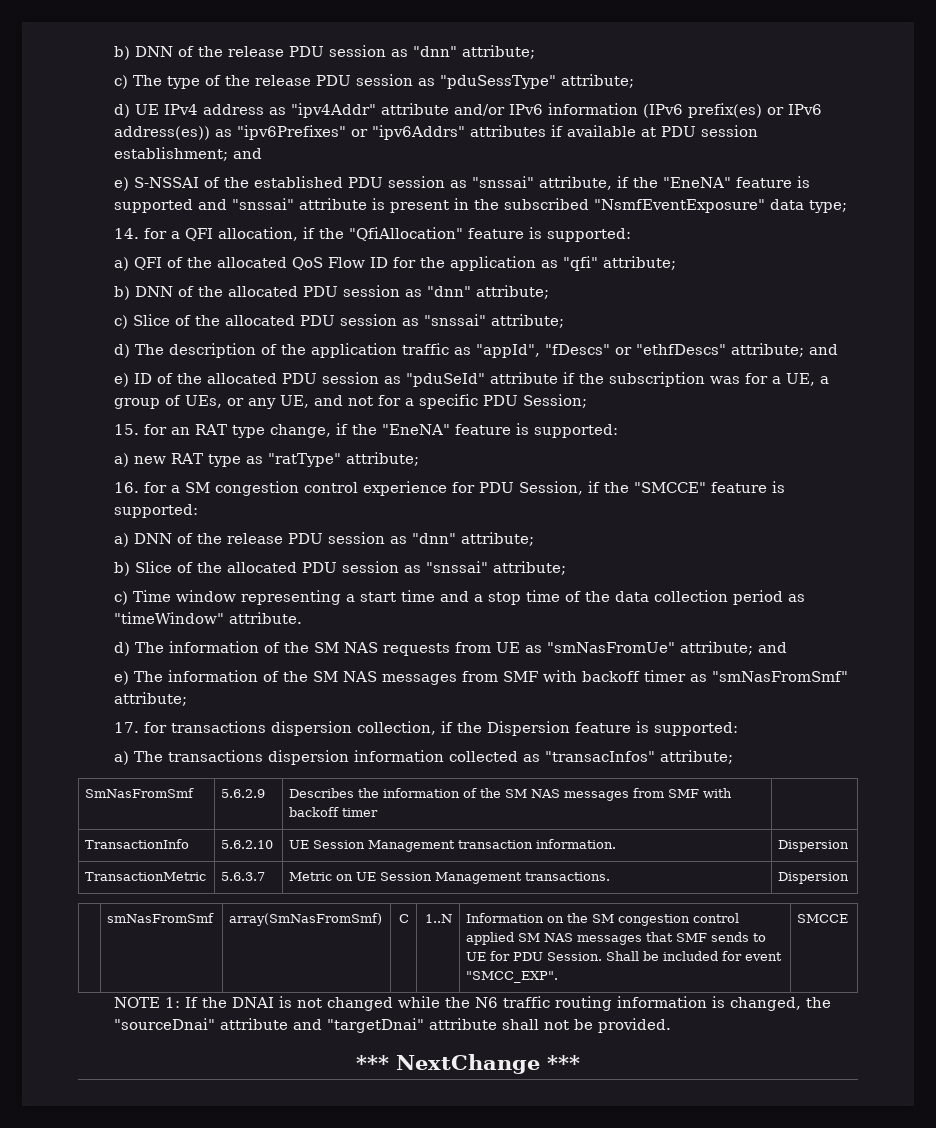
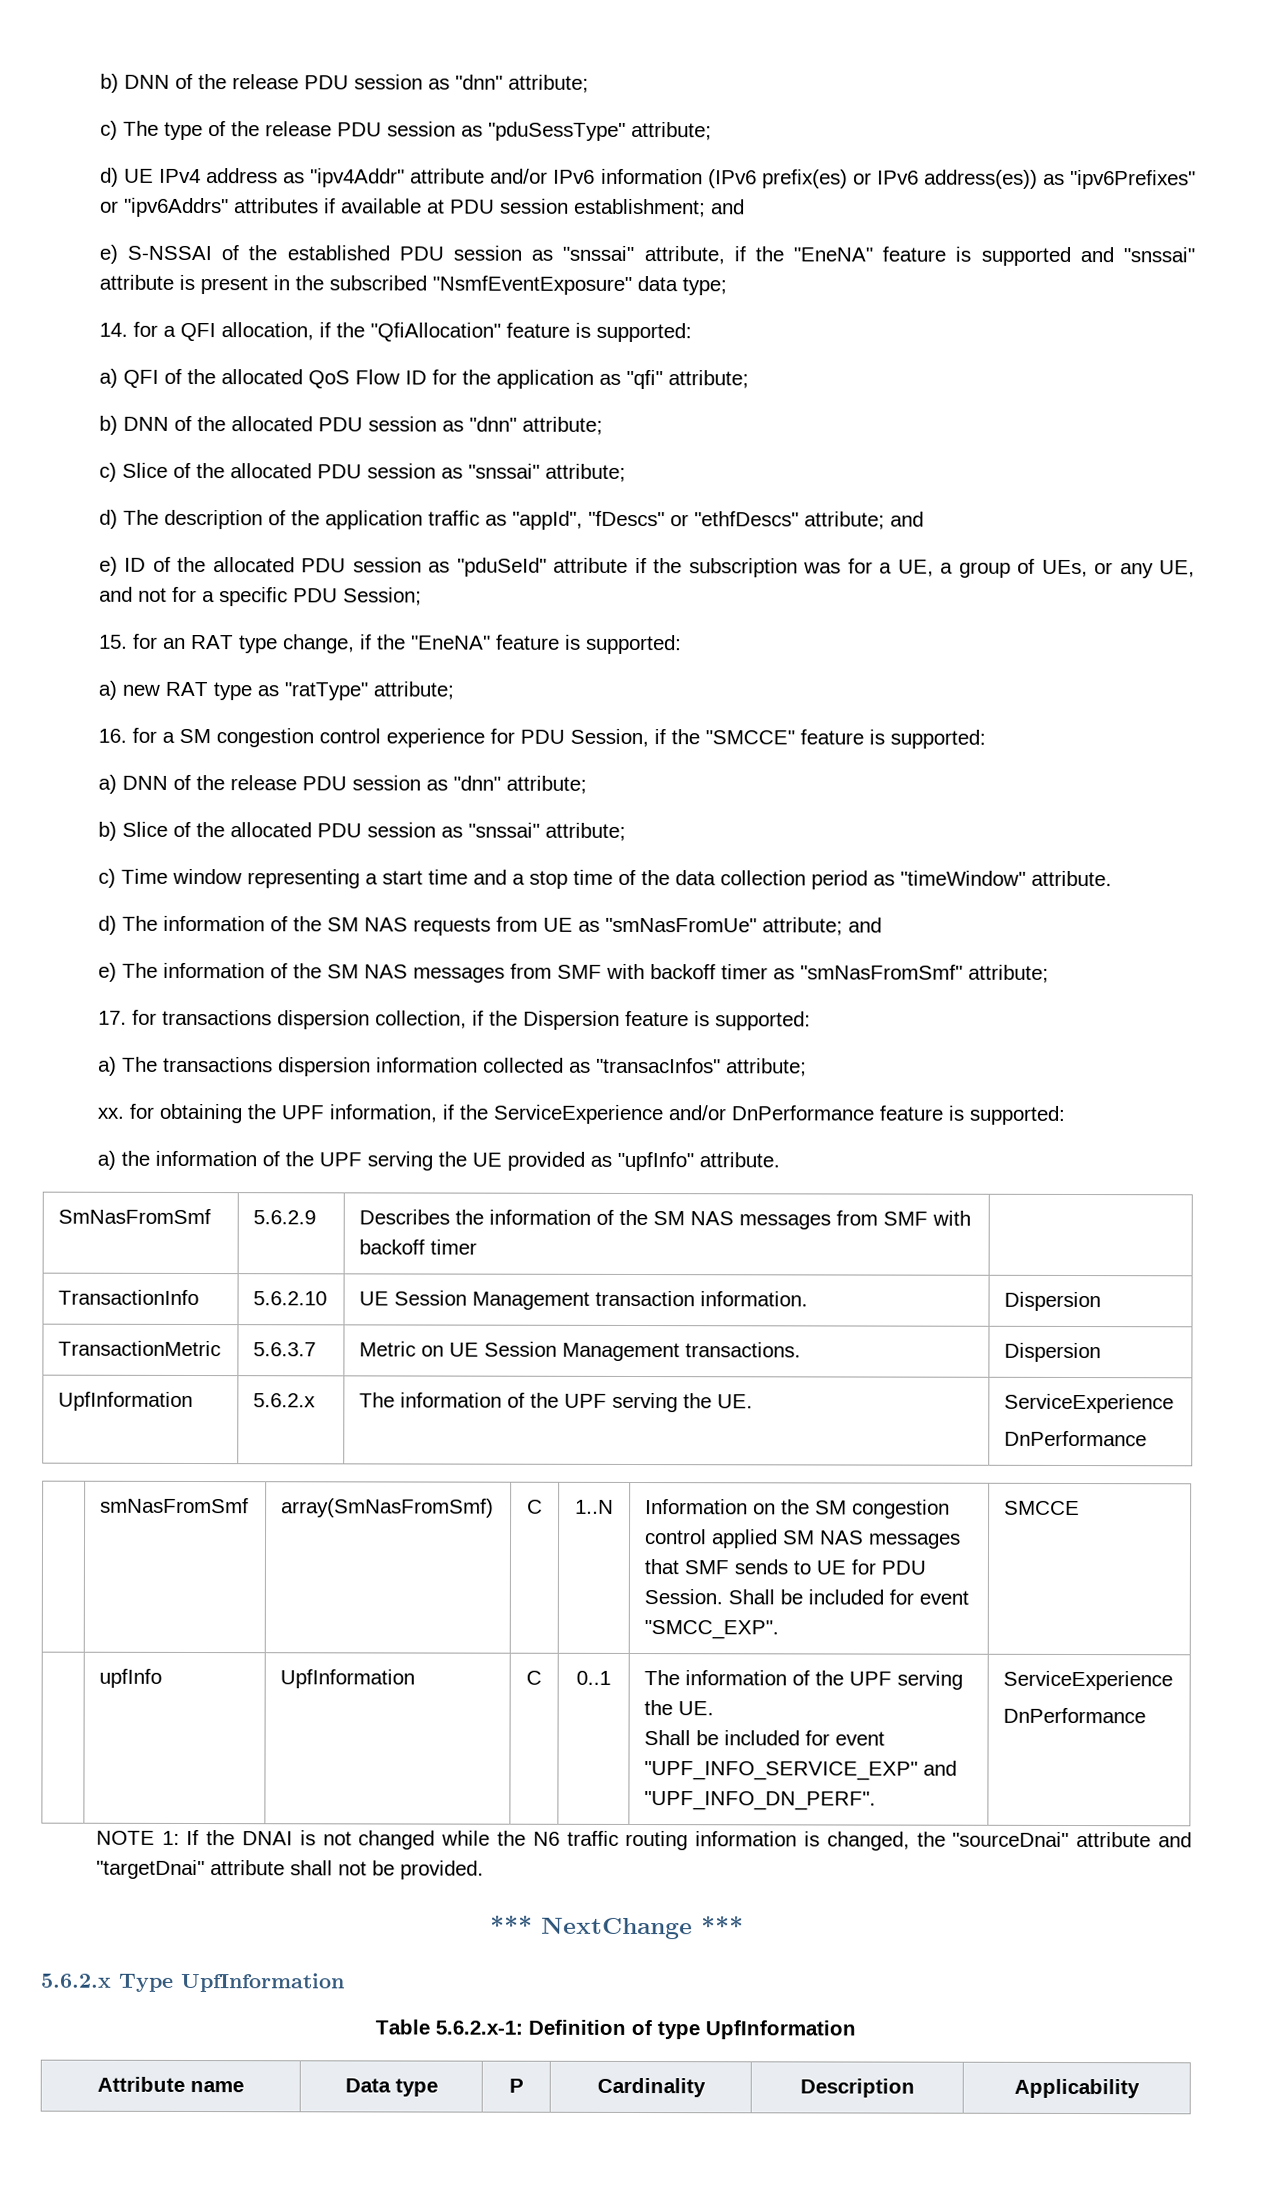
(733, 757) none -> [96,1103,1065,1125] [96,1150,780,1172] // xx. for obtaining the UPF information, if the ServiceExperience and/or DnPerformance feature is supported: // a) the information of the UPF serving the UE provided as "upfInfo" attribute.
(850, 878) none -> [58,1391,194,1412] [253,1393,317,1408] [359,1392,754,1413] [1004,1393,1175,1414] [1004,1430,1148,1447] // UpfInformation | 5.6.2.x | The information of the UPF serving the UE. | ServiceExperience // DnPerformance
(849, 918) none -> [99,1668,163,1688] [280,1669,416,1689] [526,1670,542,1685] [576,1670,611,1685] [644,1670,964,1690] [644,1700,715,1716] [644,1730,886,1746] [644,1760,958,1781] [644,1791,877,1811] [1003,1670,1174,1691] [1003,1707,1147,1724] // | upfInfo | UpfInformation | C | 0..1 | The information of the UPF serving the UE. // Shall be included for event "UPF_INFO_SERVICE_EXP" and "UPF_INFO_DN_PERF". | ServiceExperience // DnPerformance
(580, 1062) none -> [40,1972,345,1993] [375,2019,856,2040] [97,2076,244,2093] [344,2078,438,2097] [508,2078,524,2093] [596,2077,706,2098] [799,2078,915,2098] [1014,2078,1140,2099] // 5.6.2.x Type UpfInformation // Table 5.6.2.x-1: Definition of type UpfInformation // Attribute name | Data type | P | Cardinality | Description | Applicability

